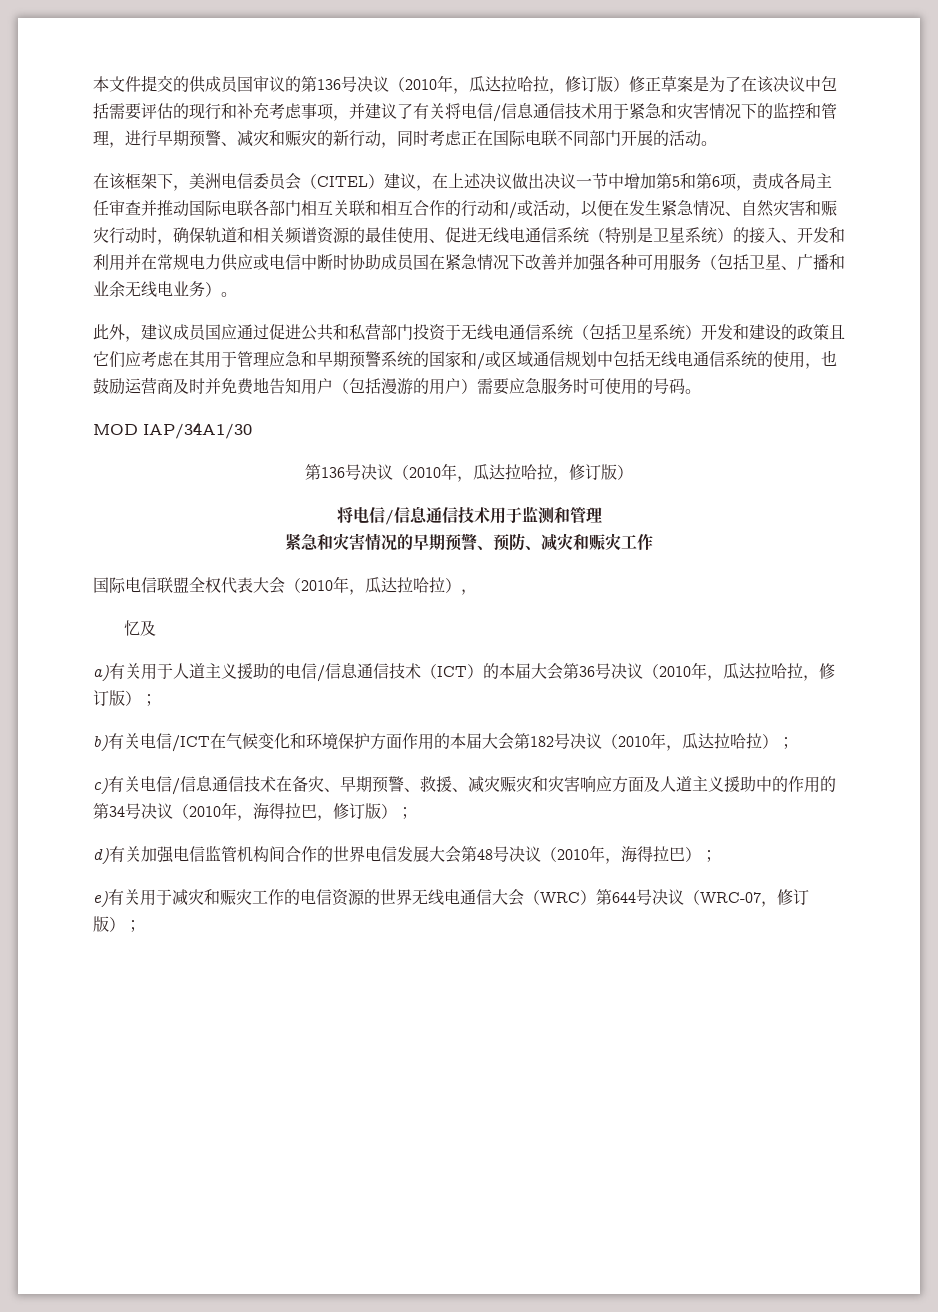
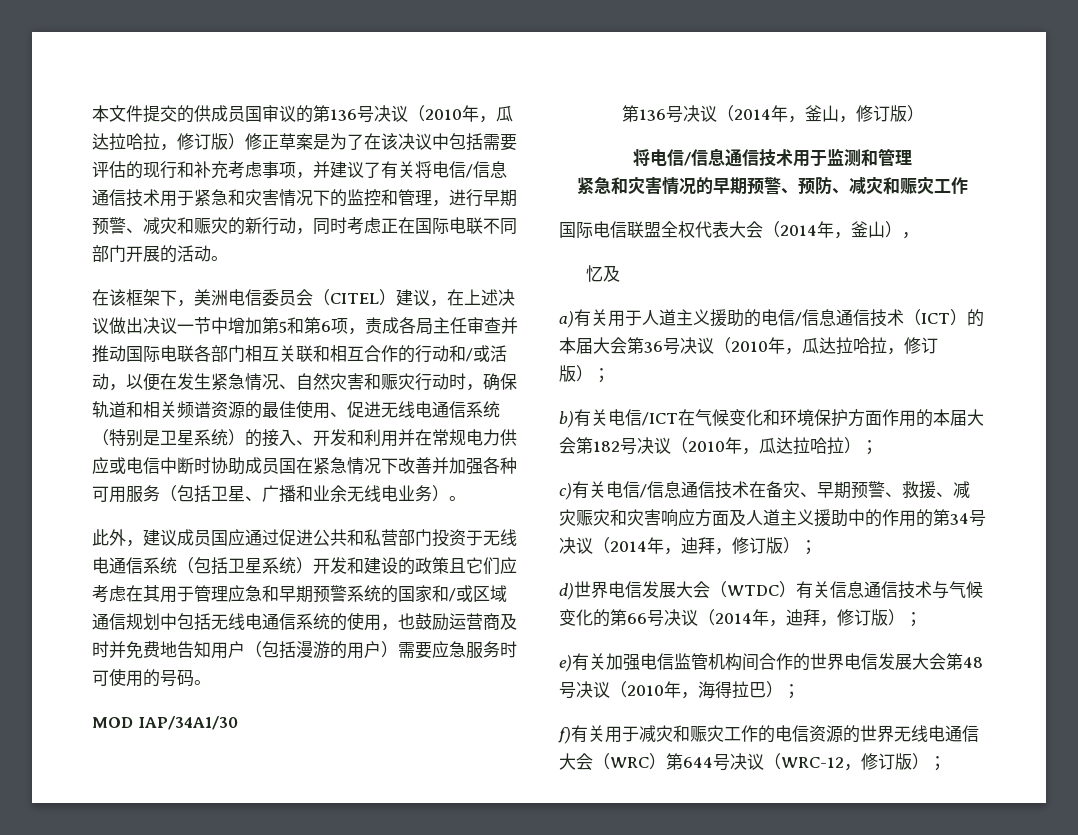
[409,463,553,482] 2010年，瓜达拉哈拉 -> [733,105,839,123] 2014年，釜山
[301,576,445,595] 2010年，瓜达拉哈拉 -> [780,221,885,239] 2014年，釜山
[189,802,317,821] 2010年，海得拉巴 -> [610,537,715,555] 2014年，迪拜
(109, 856) none -> [574,581,983,599] [559,609,922,627] [559,655,572,672] 世界电信发展大会（WTDC）有关信息通信技术与气候变化的第66号决议（2014年，迪拜，修订版）； // e)
[93,891,108,907] e) -> [558,727,571,744] f)
[700,892,761,903] WRC-07 -> [781,757,844,768] WRC-12

